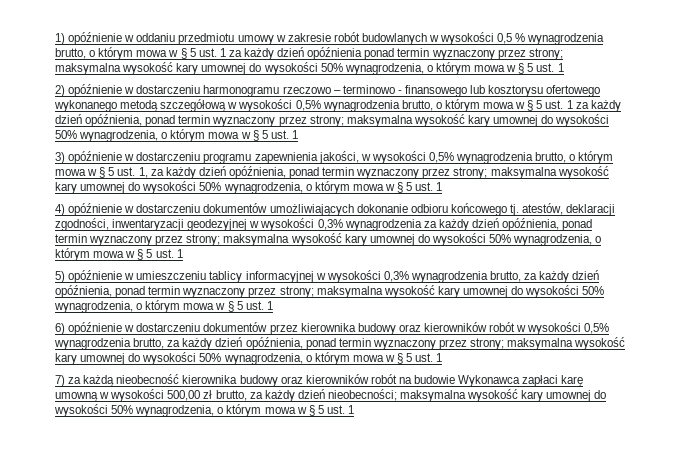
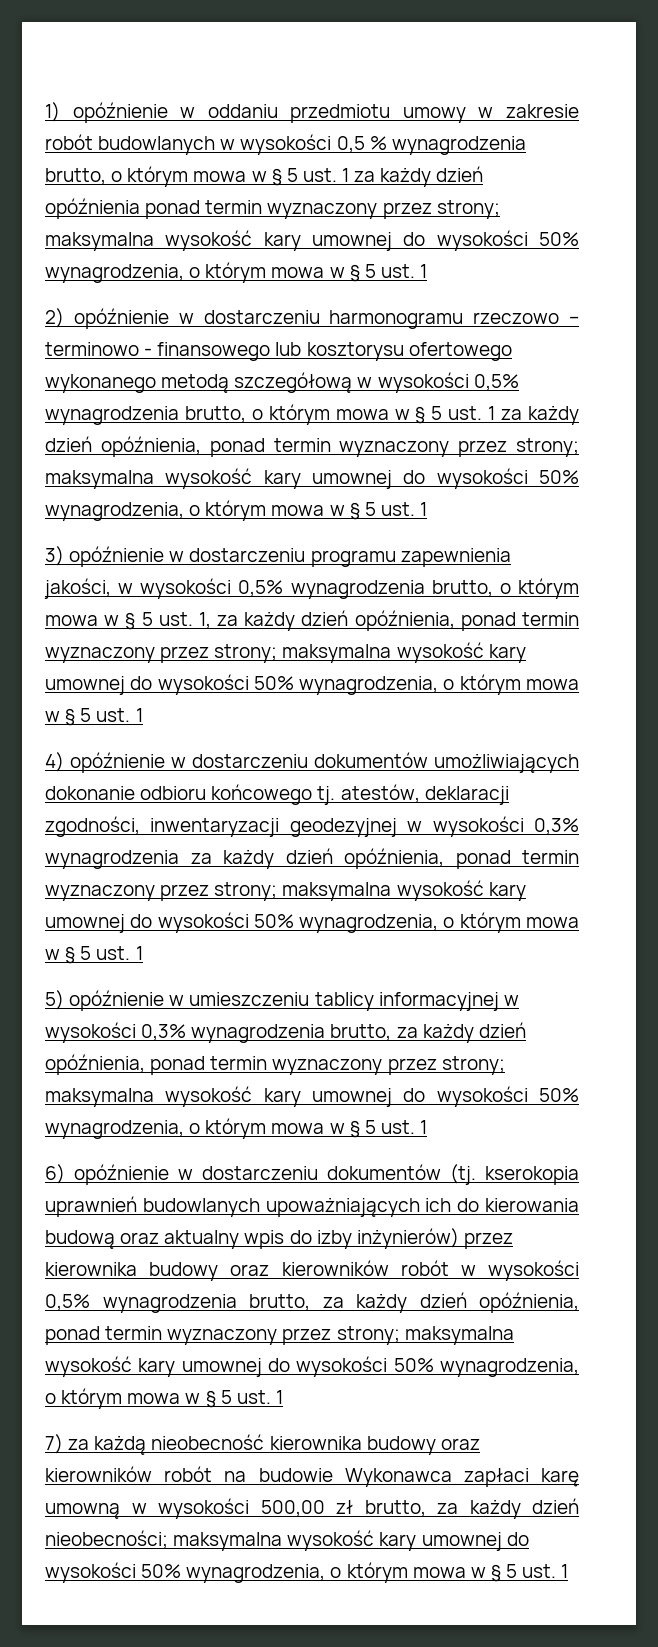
(268, 327) none -> [450,1164,579,1185] [45,1196,579,1217] [45,1228,459,1249] (tj. kserokopia uprawnień budowlanych upoważniających ich do kierowania budową oraz aktualny wpis do izby inżynierów)

